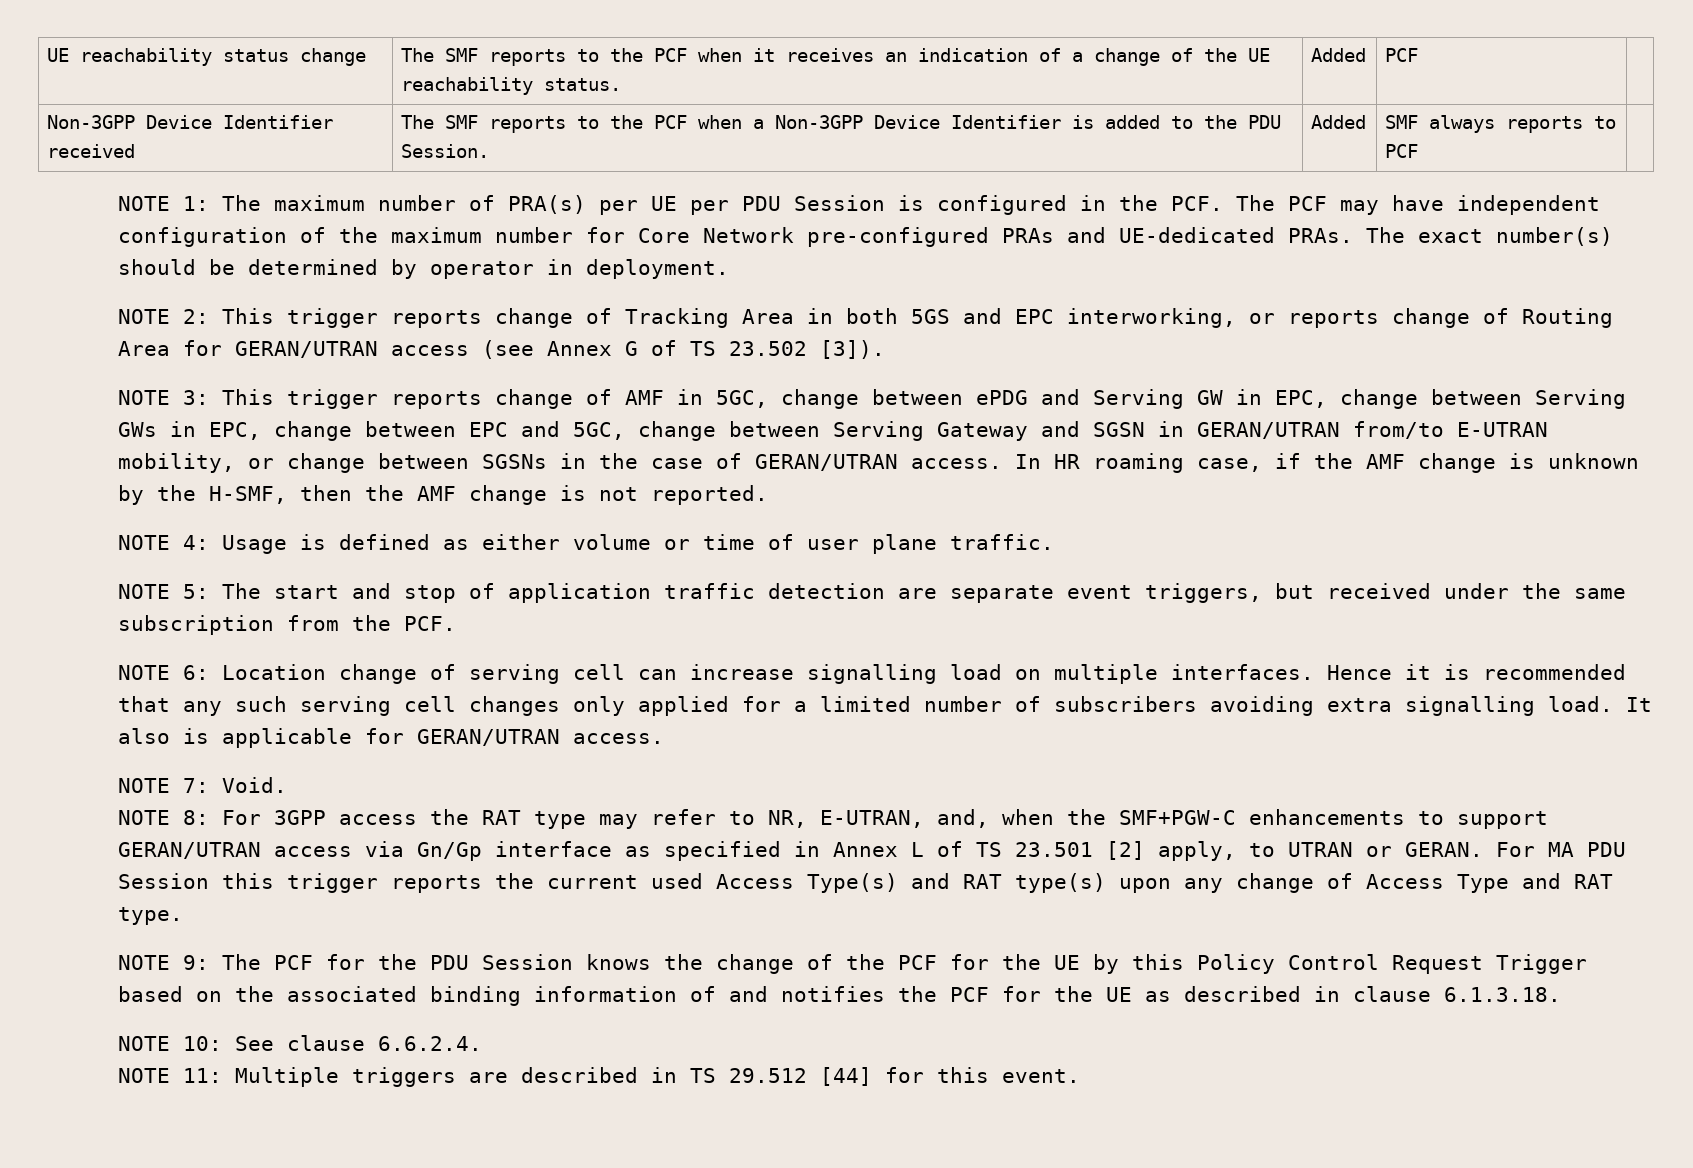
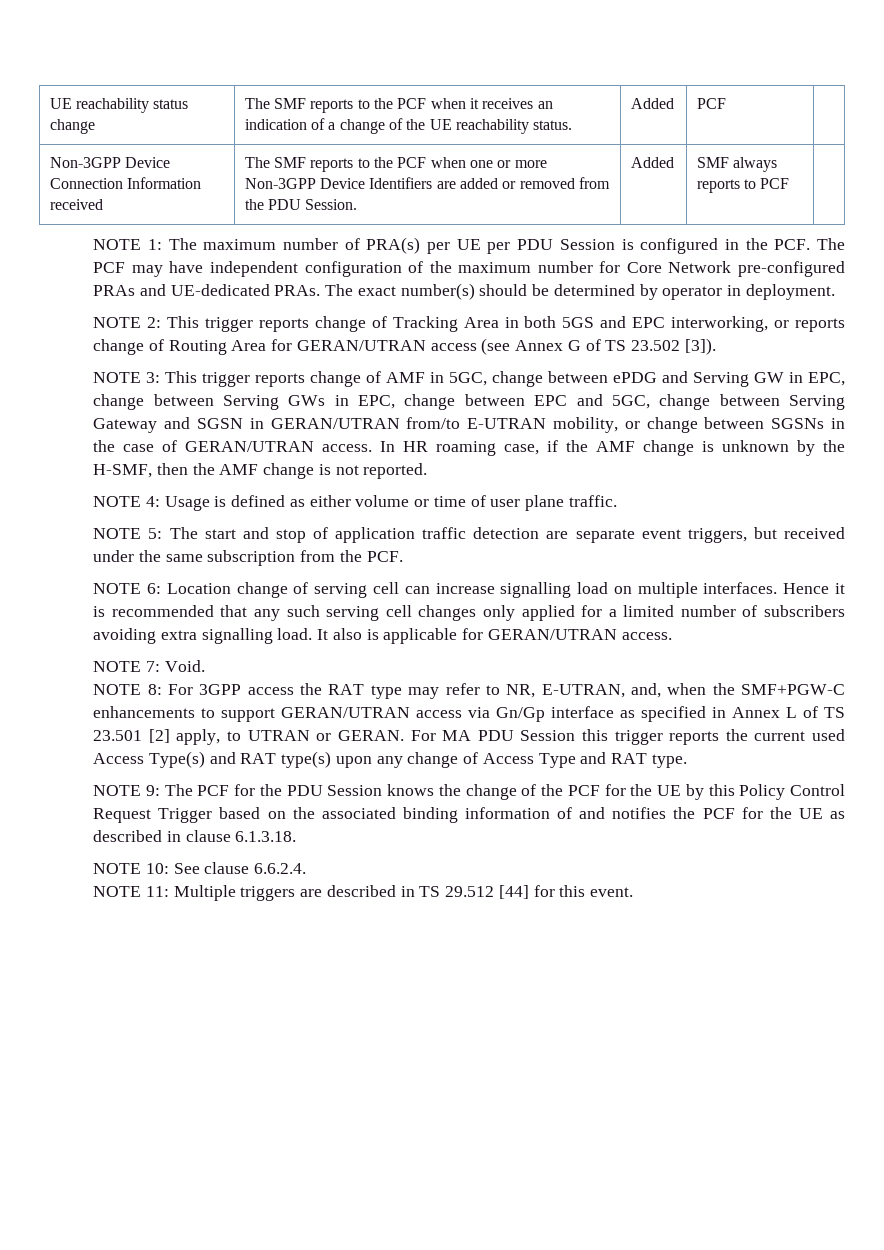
[222,115,333,129] Identifier -> [49,177,202,189] Connection Information
[752,115,1193,129] a Non-3GPP Device Identifier is added to -> [470,160,547,168] [244,177,611,189] one or more Non-3GPP Device Identifiers are added or removed from

